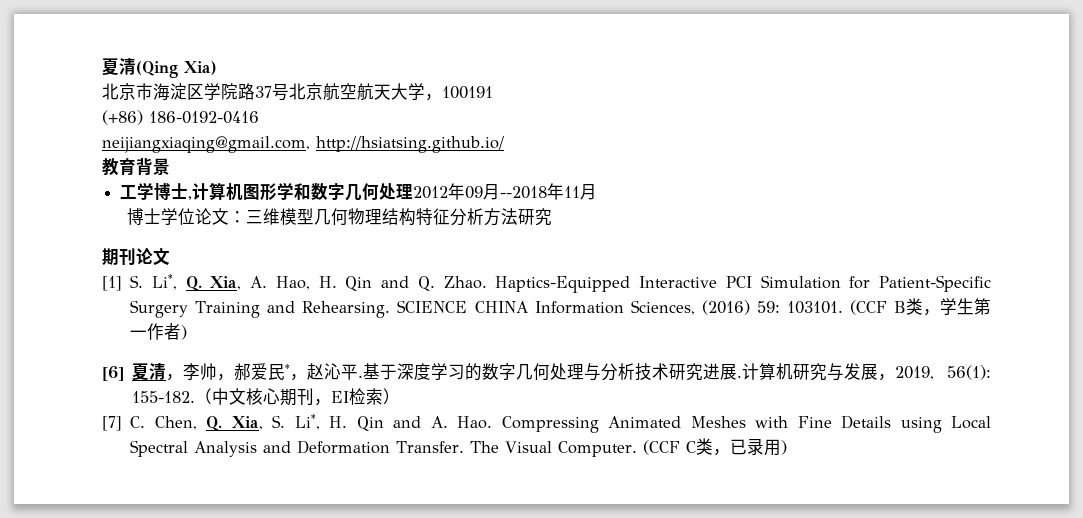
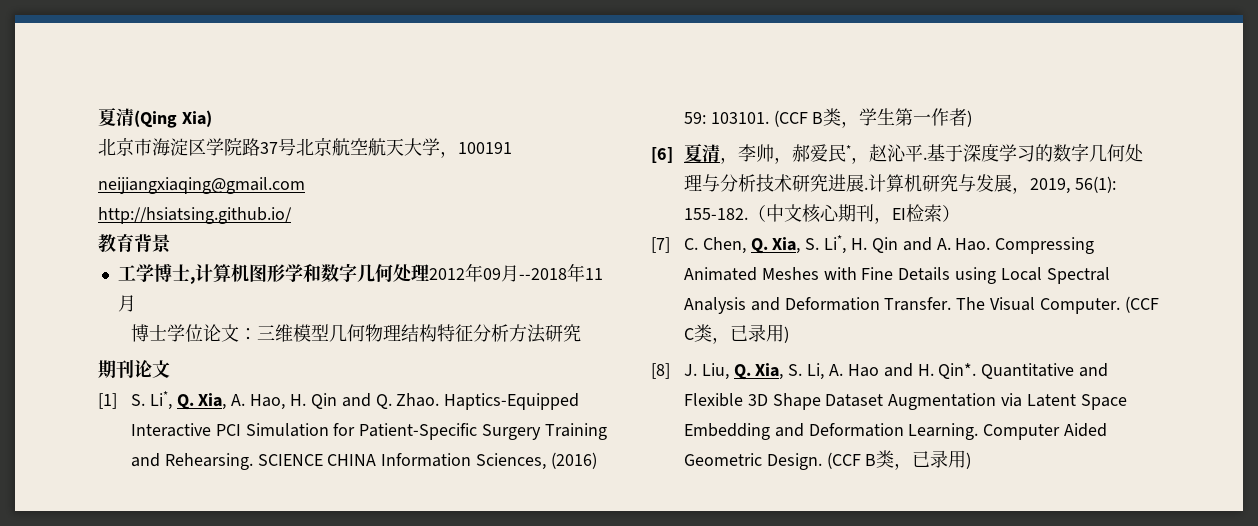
[102,110,259,125] [102,136,310,153] (+86) 186-0192-0416 // neijiangxiaqing@gmail.com, -> [98,177,305,194] neijiangxiaqing@gmail.com //
(788, 447) none -> [651,363,1109,380] [683,393,1127,410] [683,423,1108,440] [683,450,972,470] // [8] J. Liu, Q. Xia, S. Li, A. Hao and H. Qin*. Quantitative and Flexible 3D Shape Dataset Augmentation via Latent Space Embedding and Deformation Learning. Computer Aided Geometric Design. (CCF B类，已录用)

